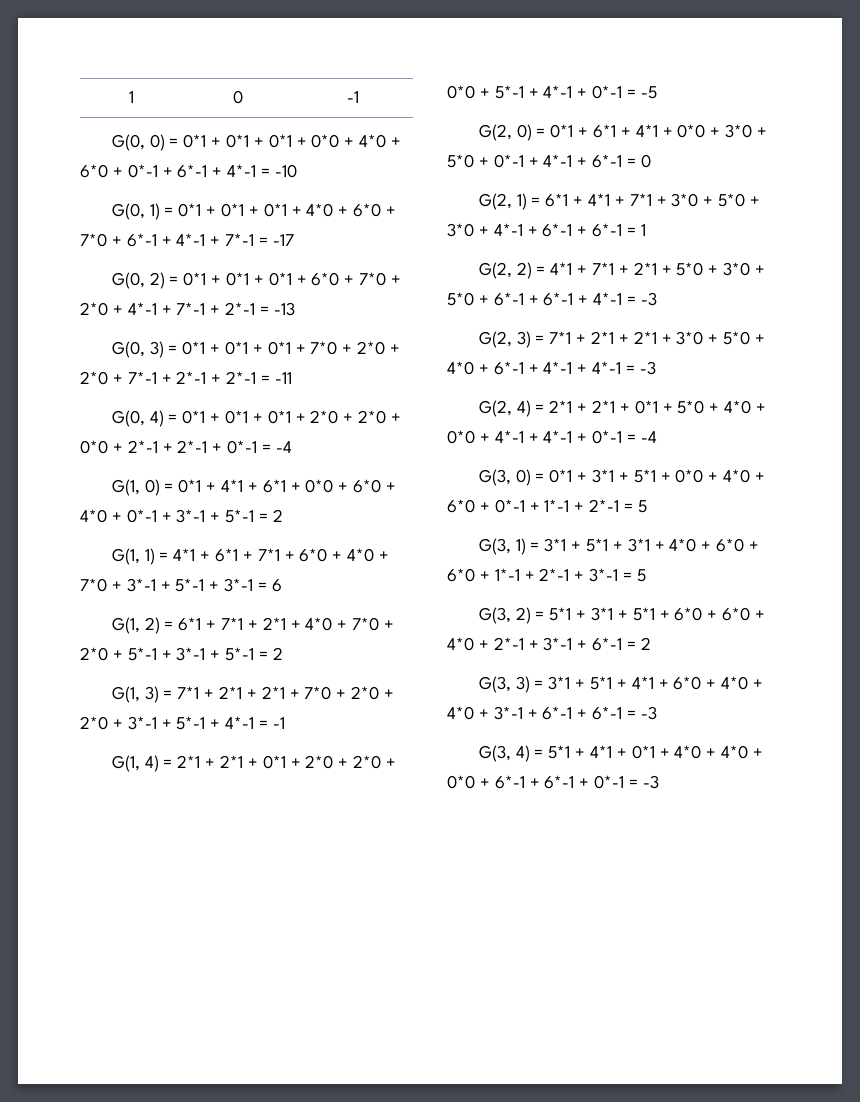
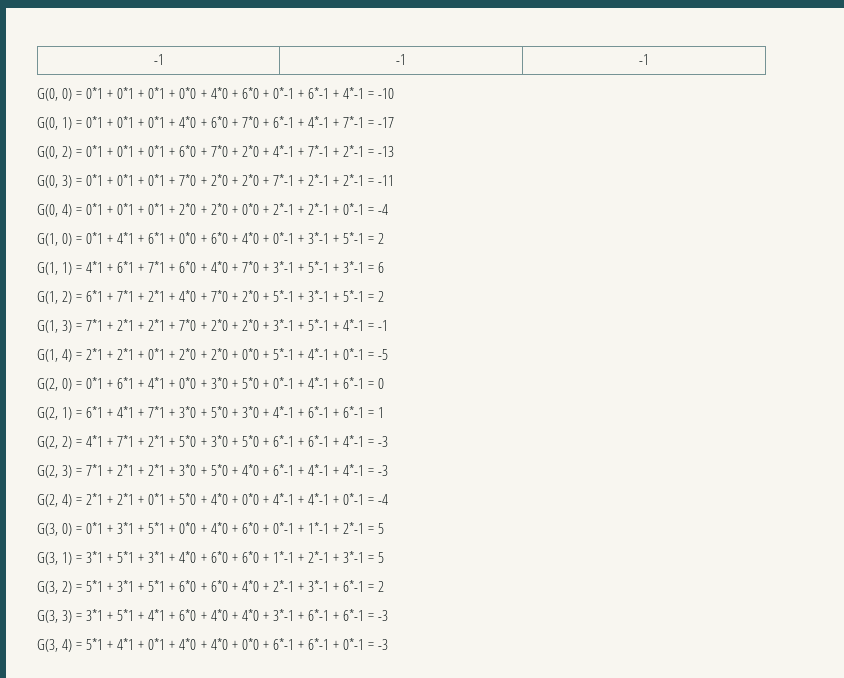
[129,91,134,103] [232,90,243,104] 1 | 0 -> [153,54,164,65] [396,54,406,65] -1 | -1

